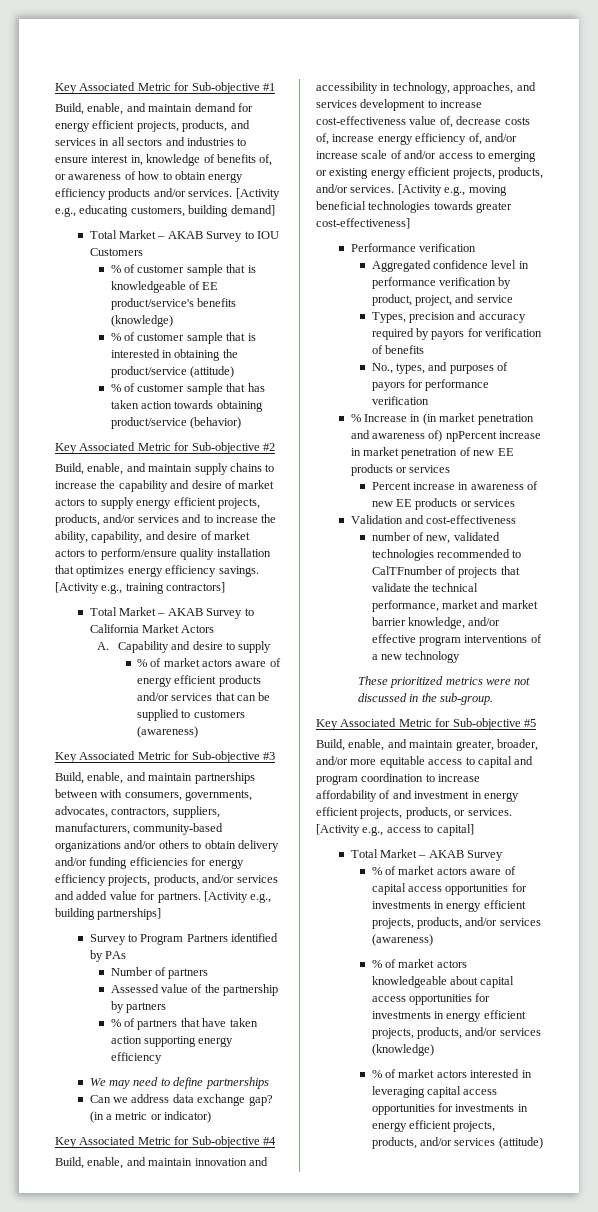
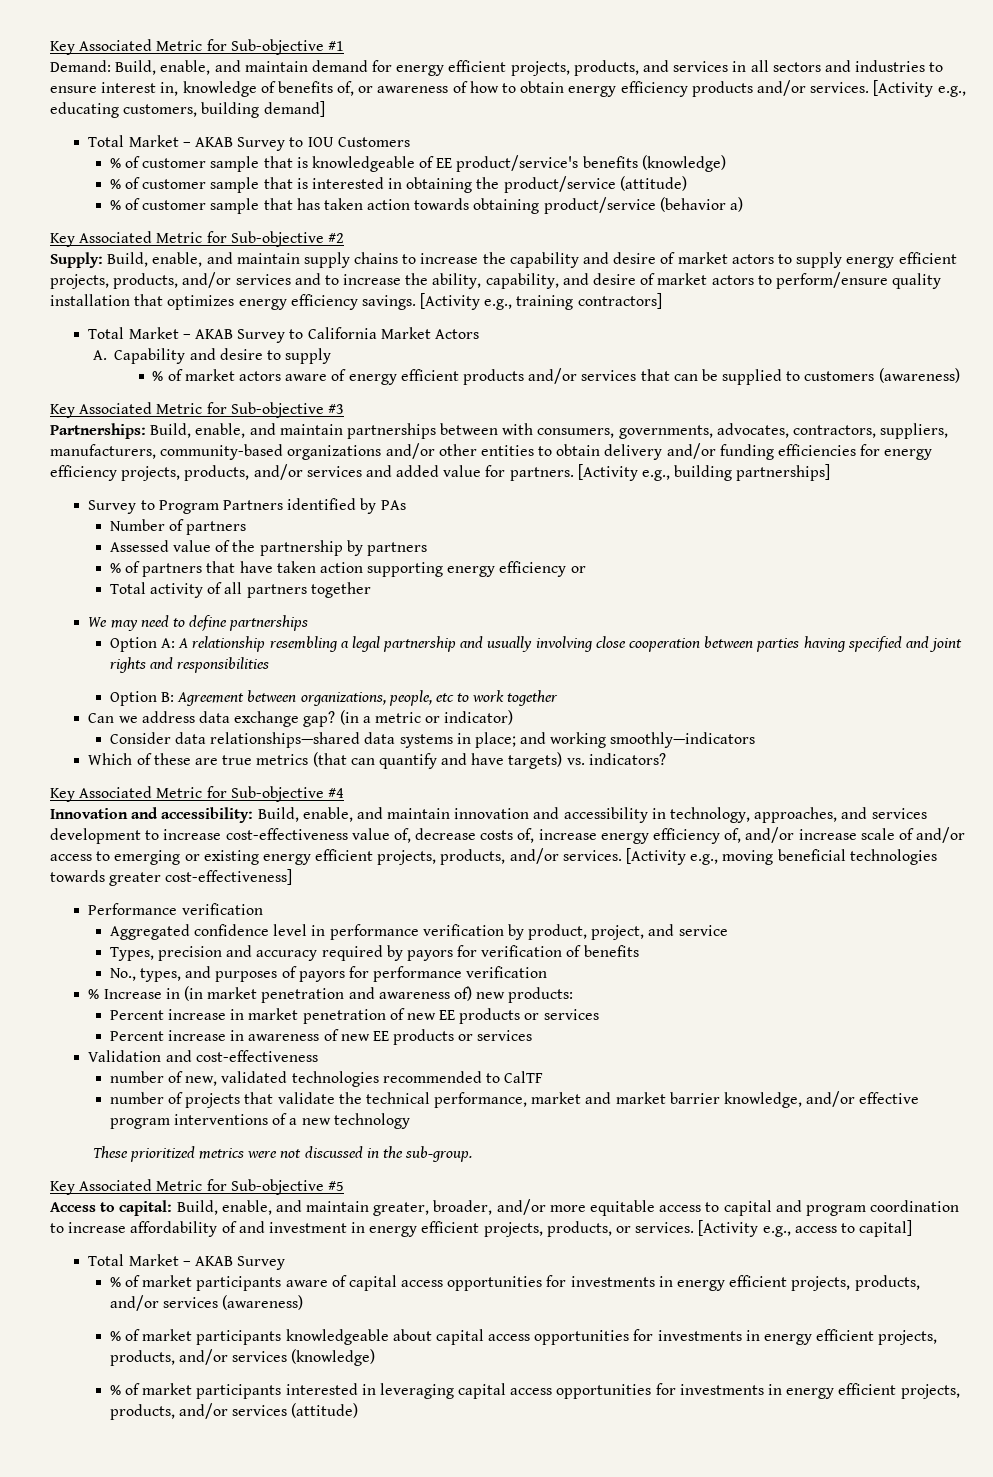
(275, 87) none -> [50,60,111,72] Demand:
[190,417,242,429] (behavior) -> [659,197,743,212] (behavior a)
(275, 447) none -> [50,252,103,268] Supply:
(275, 756) none -> [50,423,146,439] Partnerships:
[158,840,189,849] others -> [438,444,534,456] other entities
(162, 1058) none -> [570,566,586,573] [109,582,371,598] or // Total activity of all partners together
(269, 1083) none -> [109,636,963,652] [109,657,270,673] [109,690,559,706] // Option A: A relationship resembling a legal partnership and usually involving close cooperation between parties having specified and joint rights and responsibilities // Option B: Agreement between organizations, people, etc to work together
(212, 1117) none -> [109,732,756,748] [88,752,666,769] // Consider data relationships—shared data systems in place; and working smoothly—indicators // Which of these are true metrics (that can quantify and have targets) vs. indicators?
(276, 1141) none -> [50,807,254,823] Innovation and accessibility:
[445,431,497,442] npPercent -> [476,987,574,1003] [109,1010,164,1020] new products: // Percent
[371,566,443,575] CalTFnumber -> [504,1071,544,1083] [109,1092,164,1104] CalTF // number
(536, 723) none -> [50,1200,173,1216] Access to capital:
[436,867,467,875] actors -> [196,1276,282,1291] participants
[436,960,467,968] actors -> [196,1330,282,1345] participants
[436,1070,467,1078] actors -> [196,1384,282,1399] participants

